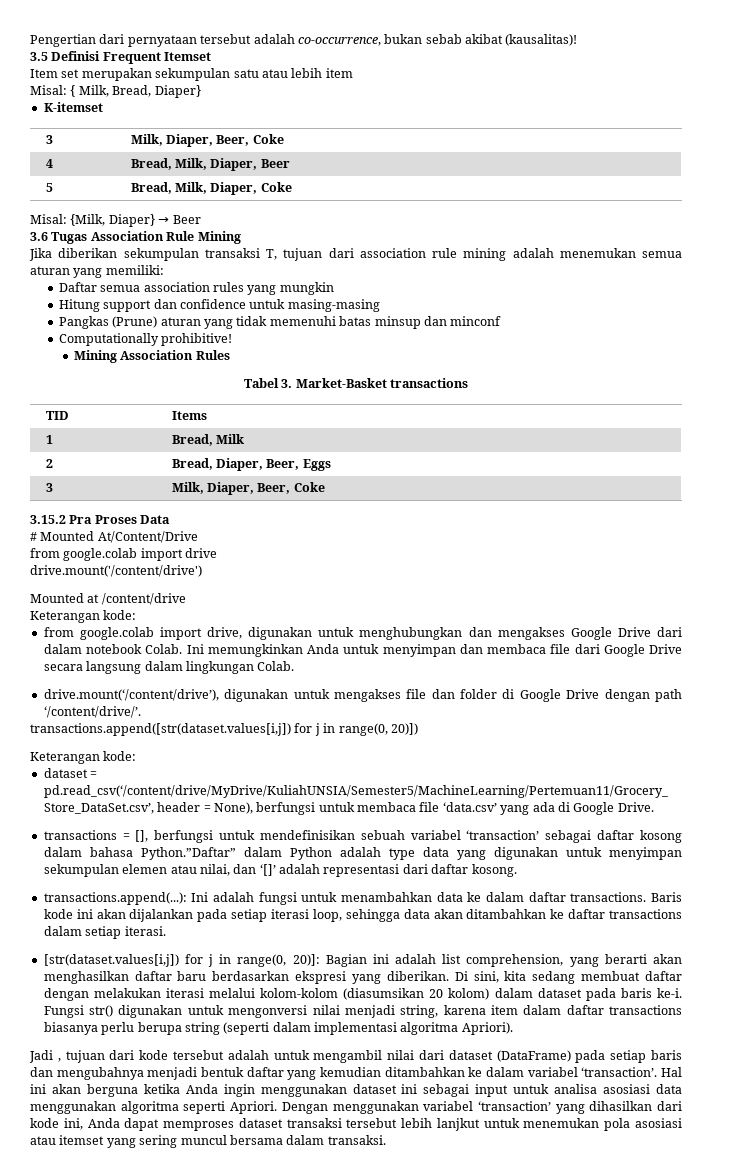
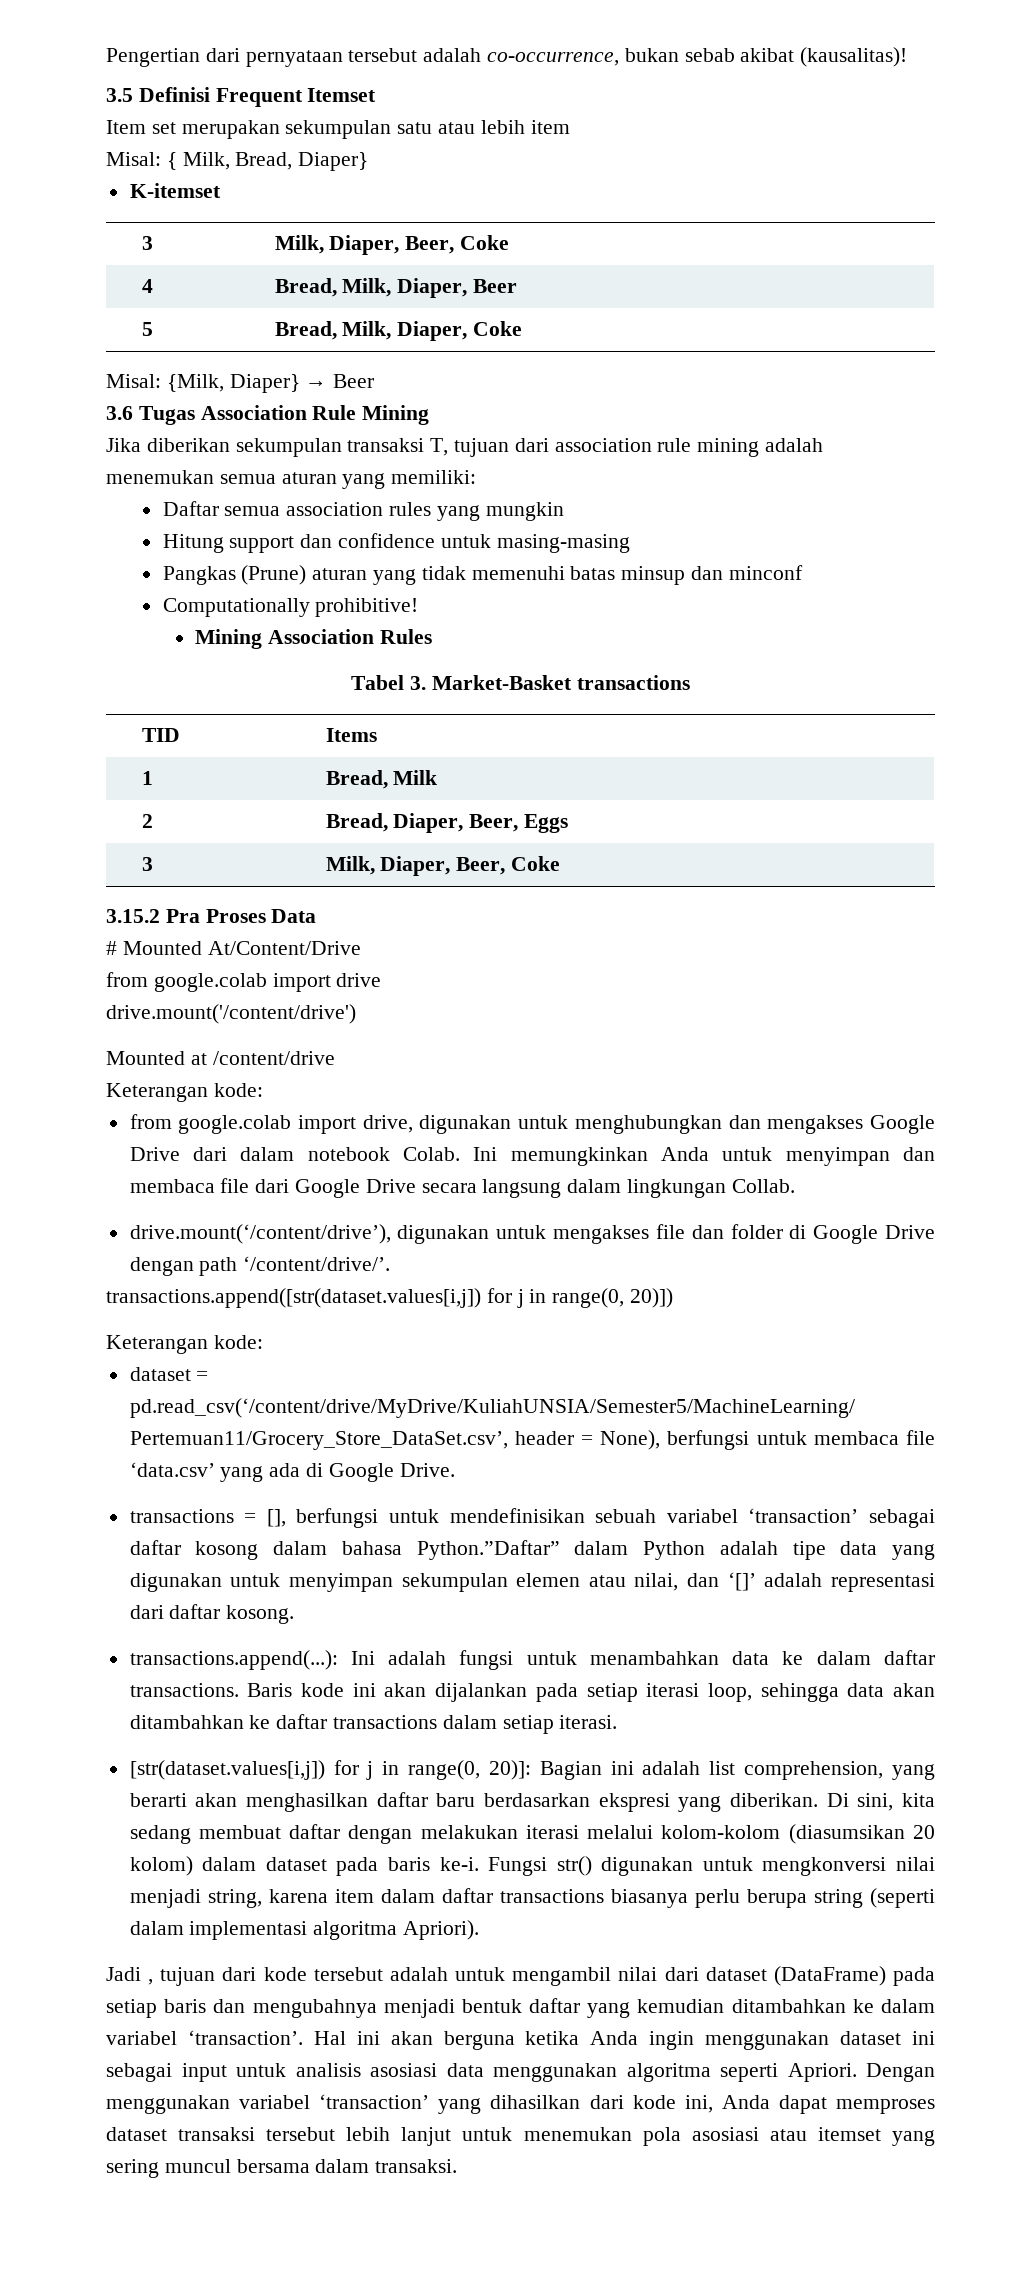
[257,661,295,671] Colab. -> [731,1179,795,1193] Collab.
[388,848,415,860] type -> [792,1541,826,1560] tipe
[228,1005,308,1018] mengonversi -> [762,1857,887,1876] mengkonversi
[554,1084,598,1094] analisa -> [295,2063,361,2077] analisis
[436,1118,480,1131] lanjkut -> [401,2127,452,2146] lanjut

